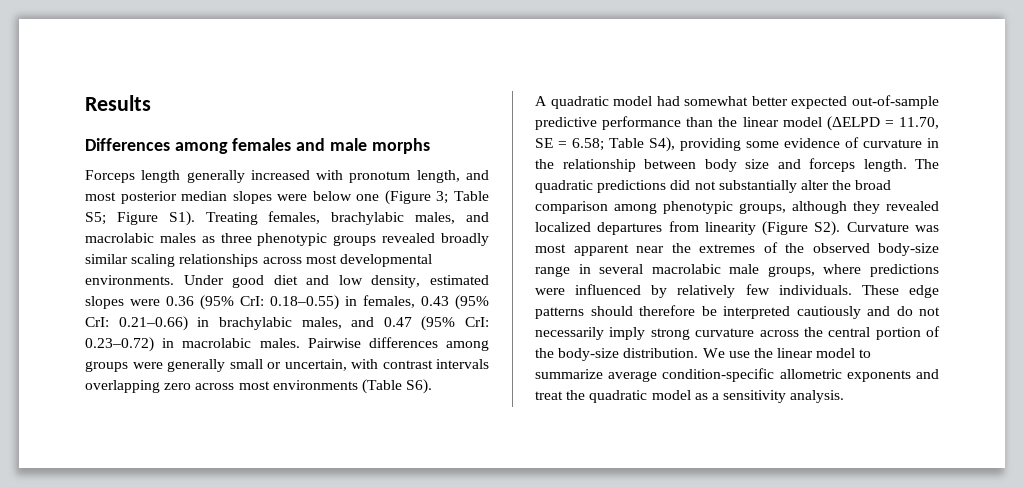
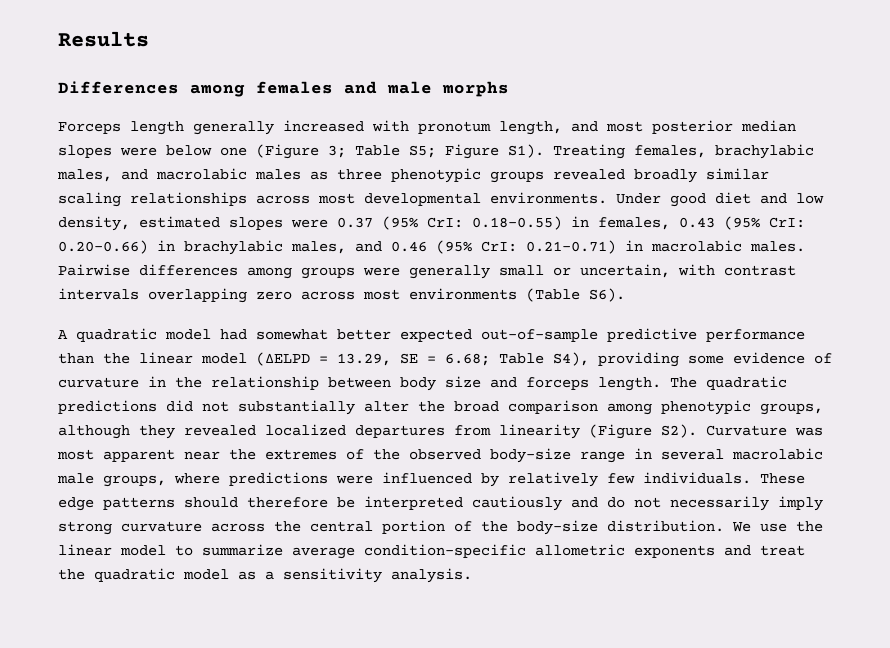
[166,296,194,306] 0.36 -> [337,217,373,228] 0.37
[118,316,188,331] 0.21–0.66) -> [58,240,148,254] 0.20–0.66)
[383,316,489,331] [85,337,154,352] 0.47 (95% CrI: 0.23–0.72) -> [391,240,616,254] 0.46 (95% CrI: 0.21–0.71)
[899,117,939,129] 11.70, -> [337,353,391,366] 13.29,
[572,138,604,151] 6.58; -> [445,353,490,366] 6.68;

